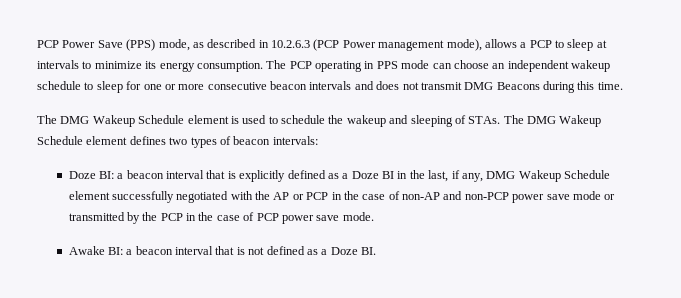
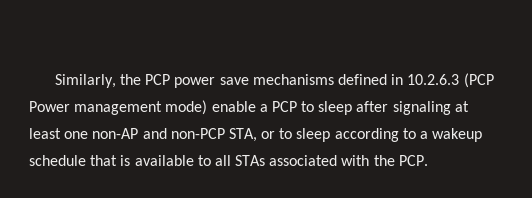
[37,39,257,51] PCP Power Save (PPS) mode, as described -> [54,74,387,88] Similarly, the PCP power save mechanisms defined
[446,39,517,51] mode), allows -> [165,100,256,115] mode) enable
[596,40,607,48] [37,60,610,72] [37,81,623,93] [37,115,602,127] [37,136,318,148] [68,170,611,182] [68,191,616,203] [68,212,374,224] [68,246,377,255] at intervals to minimize its energy consumption. The PCP operating in PPS mode can choose an independent wakeup schedule to sleep for one or more consecutive beacon intervals and does not transmit DMG Beacons during this time. // The DMG Wakeup Schedule element is used to schedule the wakeup and sleeping of STAs. The DMG Wakeup Schedule element defines two types of beacon intervals: // Doze BI: a beacon interval that is explicitly defined as a Doze BI in the last, if any, DMG Wakeup Schedule element successfully negotiated with the AP or PCP in the case of non-AP and non-PCP power save mode or transmitted by the PCP in the case of PCP power save mode. // Awake BI: a beacon interval that is not defined as a Doze BI. -> [356,101,469,115] [29,128,483,142] [29,155,428,166] after signaling at least one non-AP and non-PCP STA, or to sleep according to a wakeup schedule that is available to all STAs associated with the PCP.

